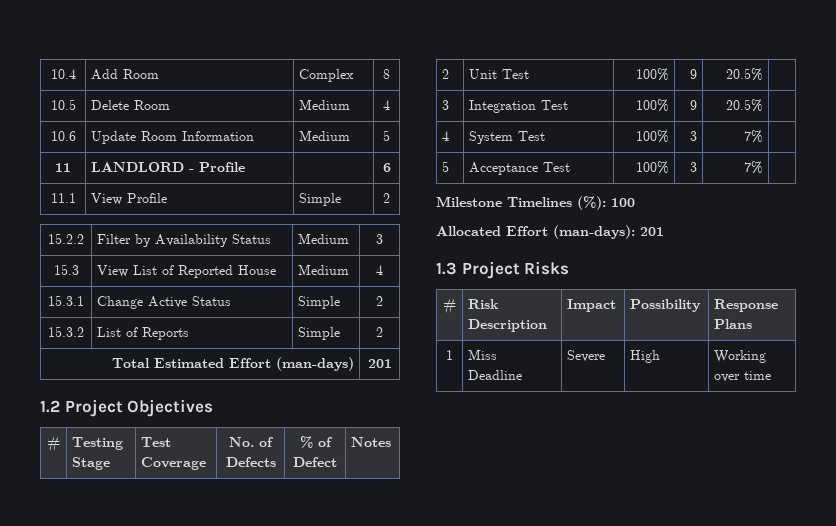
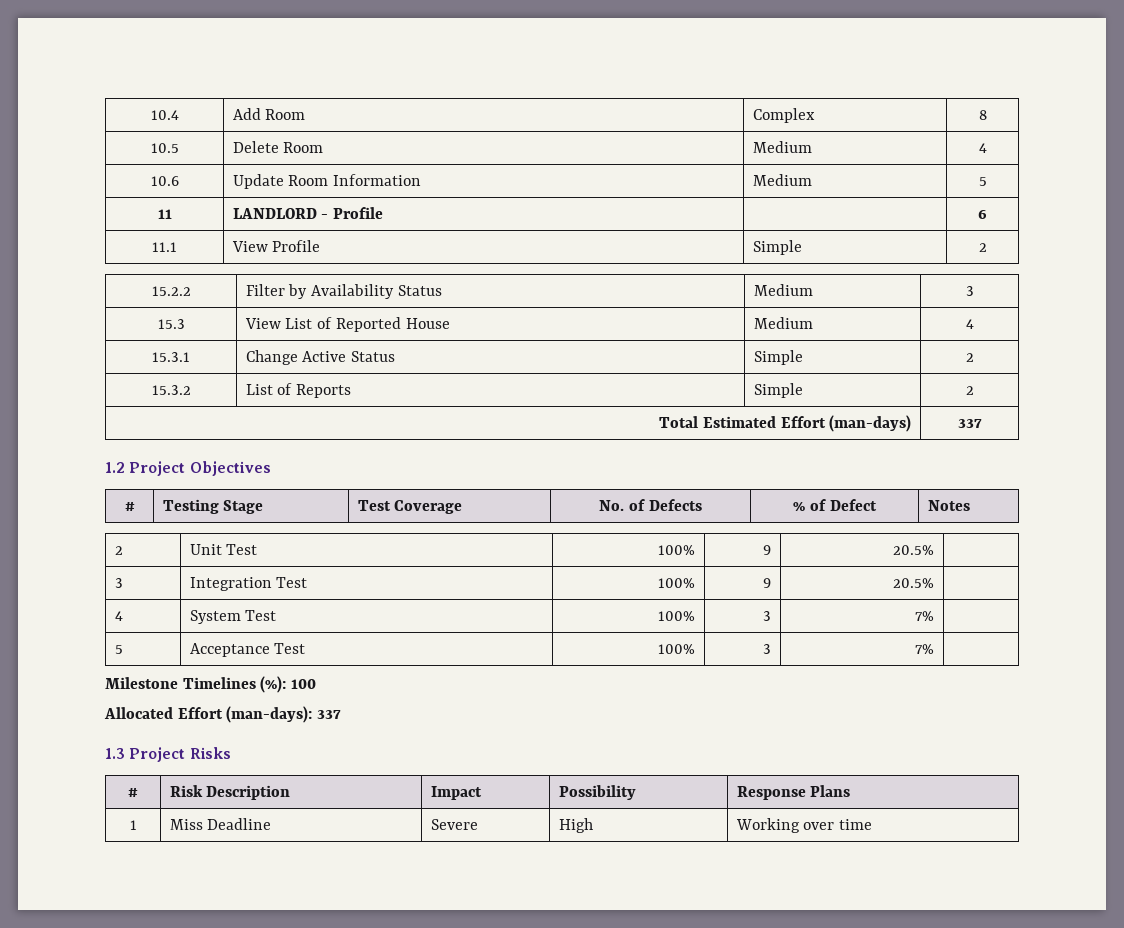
[367,359,392,368] 201 -> [957,419,982,428] 337
[640,227,664,236] 201 -> [317,710,342,719] 337

